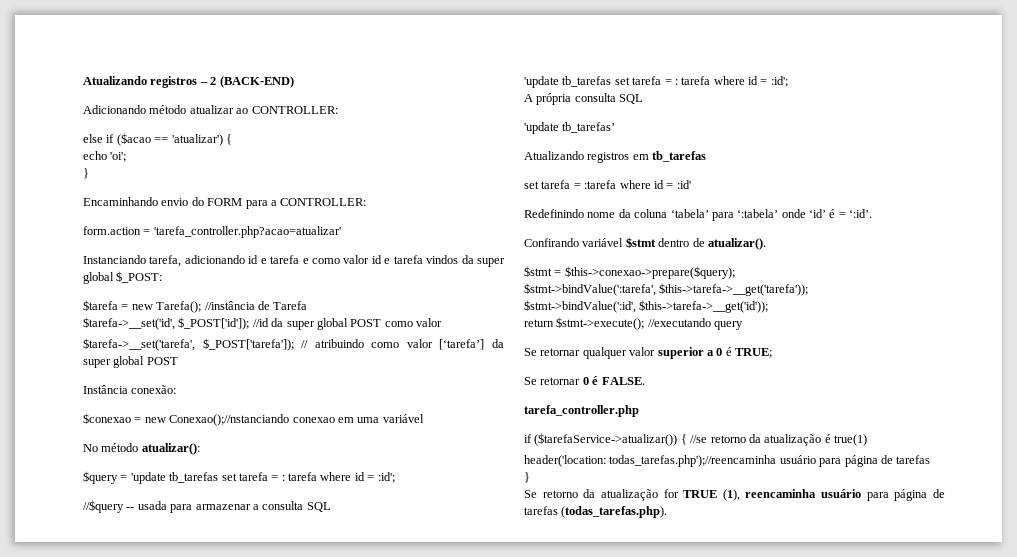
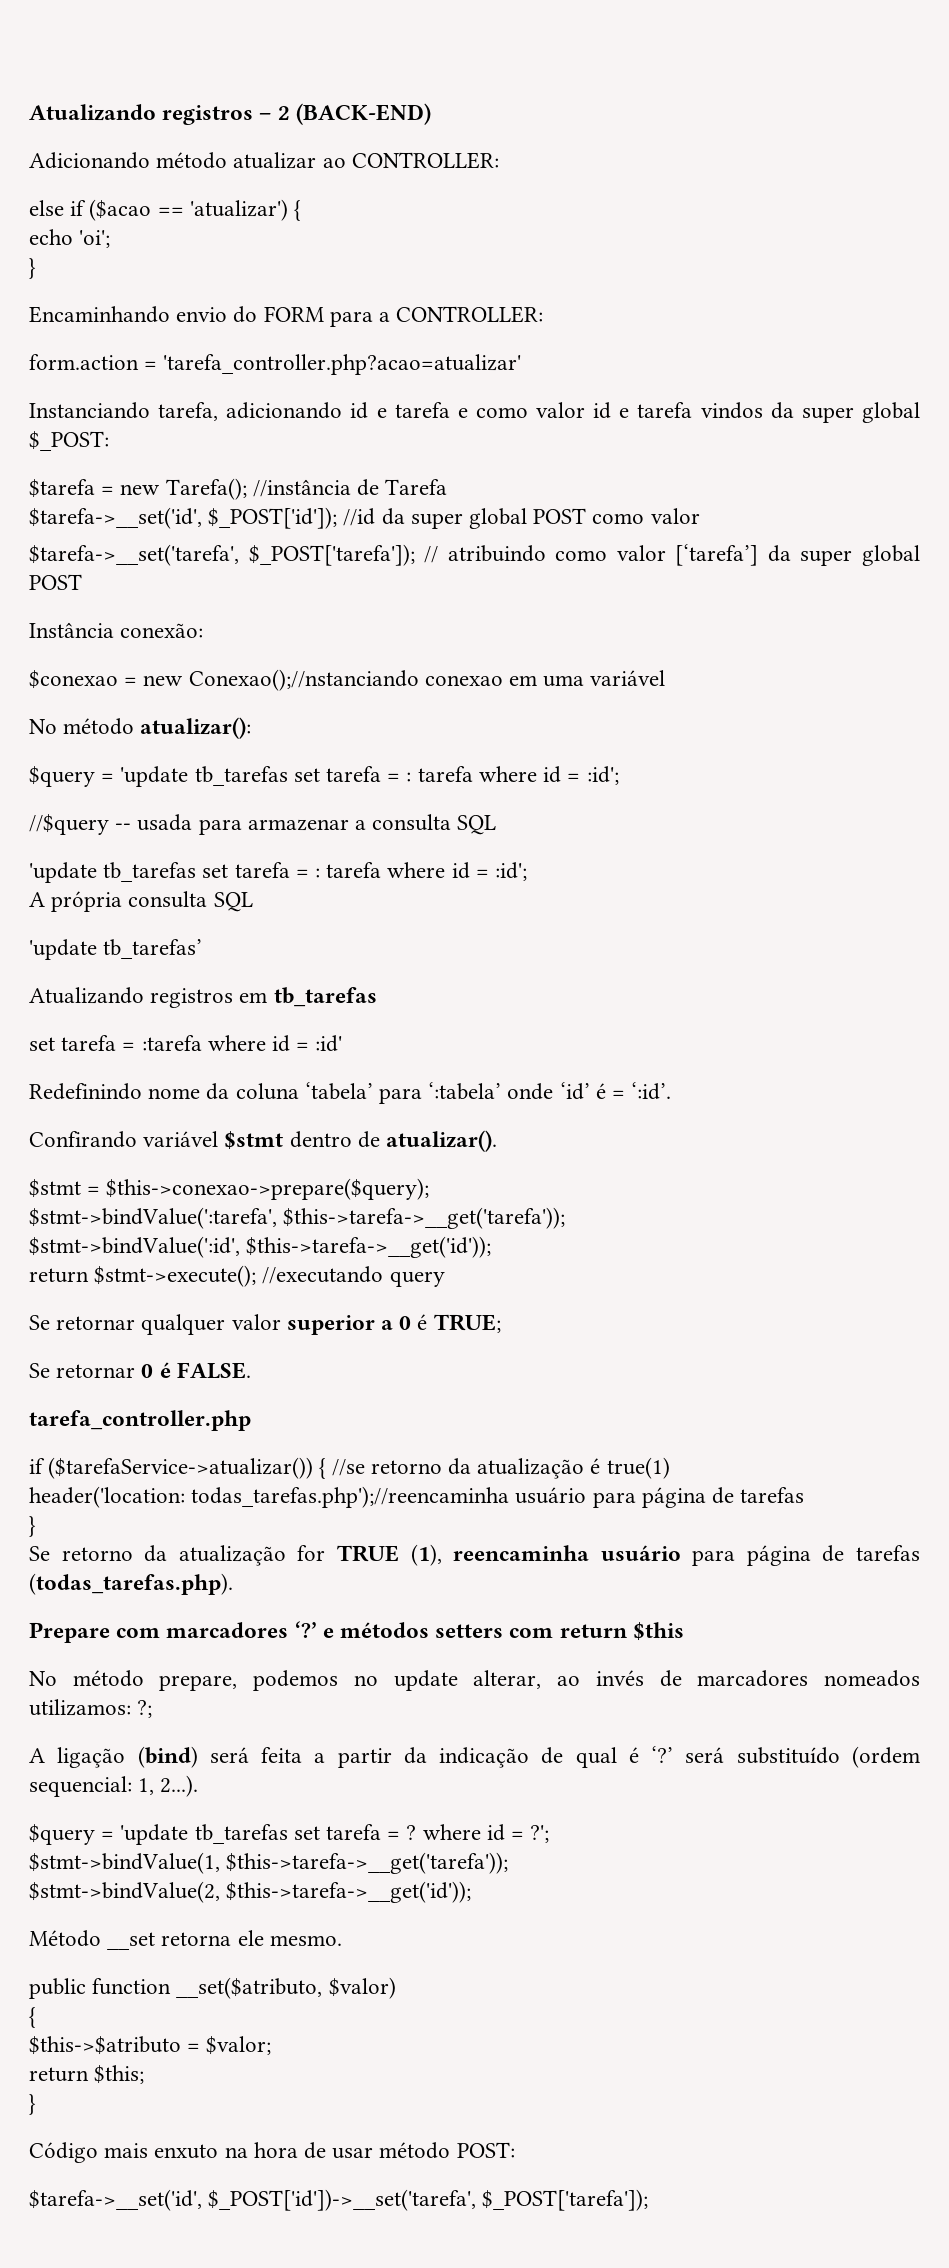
(668, 512) none -> [29,1621,684,1643] [29,1670,921,1691] [29,1699,153,1718] [29,1746,920,1768] [29,1775,199,1797] [29,1824,550,1845] [29,1852,509,1874] [29,1881,472,1903] [29,1930,342,1950] [29,1977,396,1999] [29,2007,36,2028] [29,2036,272,2055] [29,2065,145,2084] [29,2094,36,2115] [29,2142,515,2163] [29,2189,649,2211] // Prepare com marcadores ‘?’ e métodos setters com return $this // No método prepare, podemos no update alterar, ao invés de marcadores nomeados utilizamos: ?; // A ligação (bind) será feita a partir da indicação de qual é ‘?’ será substituído (ordem sequencial: 1, 2...). // $query = 'update tb_tarefas set tarefa = ? where id = ?'; // $stmt->bindValue(1, $this->tarefa->__get('tarefa')); // $stmt->bindValue(2, $this->tarefa->__get('id')); // Método __set retorna ele mesmo. // public function __set($atributo, $valor) // { // $this->$atributo = $valor; // return $this; // } // Código mais enxuto na hora de usar método POST: // $tarefa->__set('id', $_POST['id'])->__set('tarefa', $_POST['tarefa']);

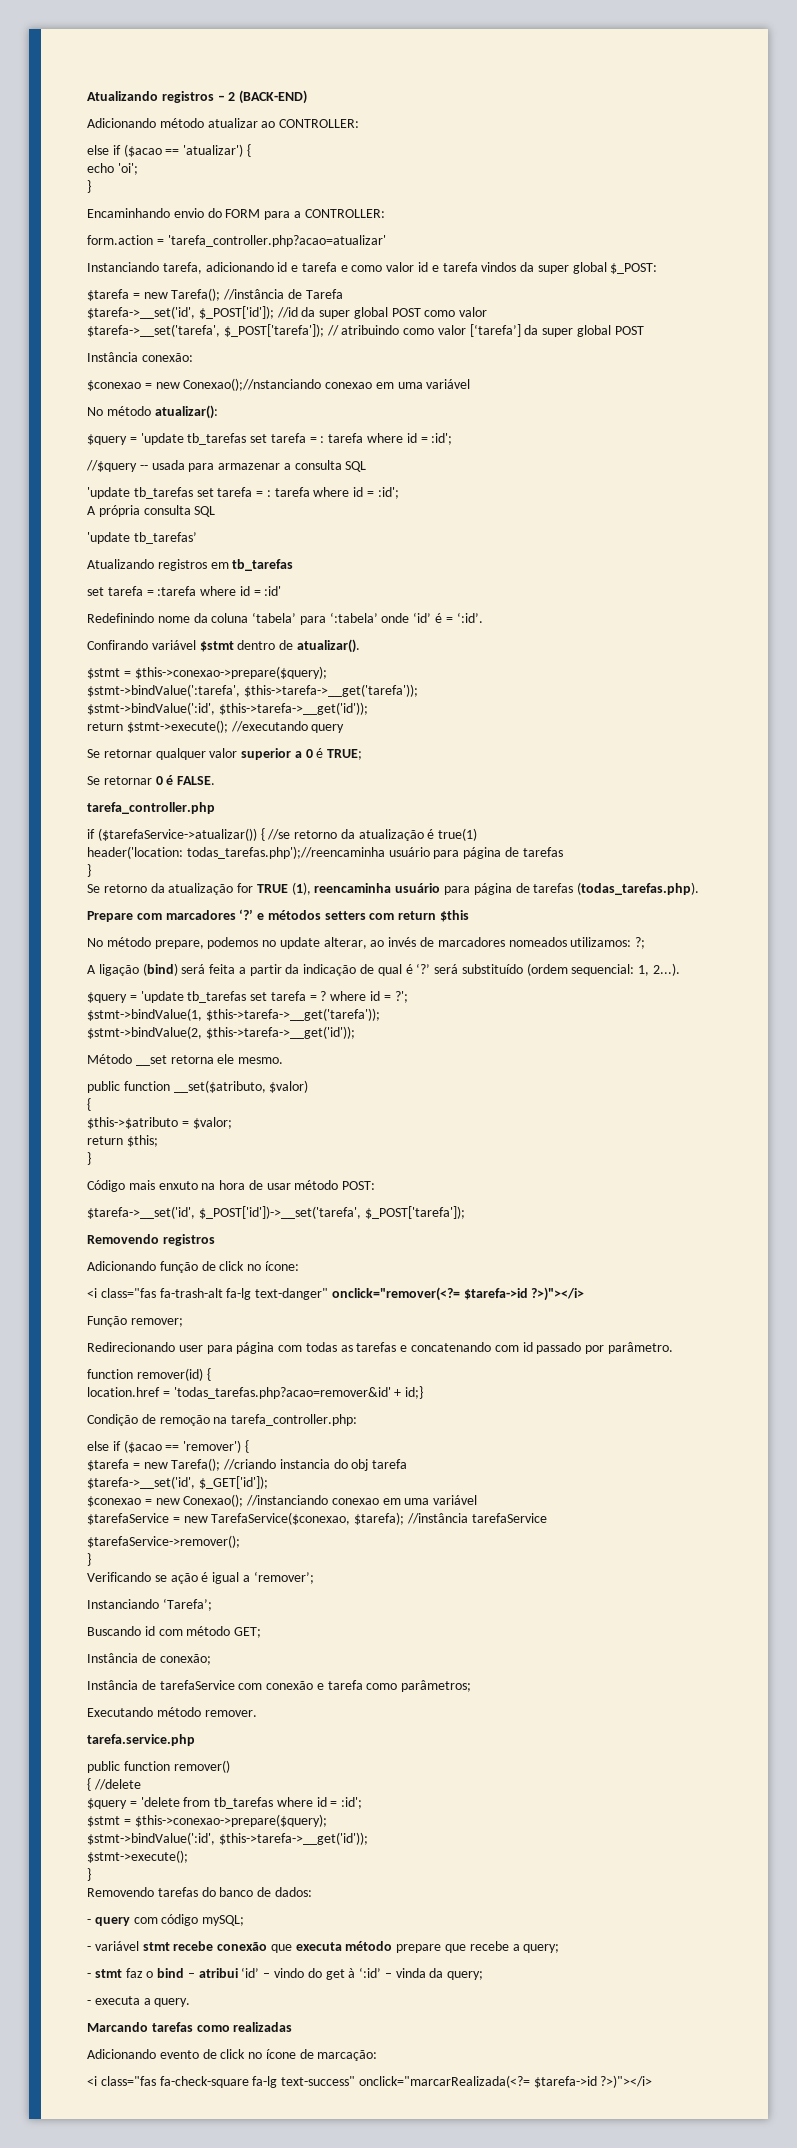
(649, 2200) none -> [87,1234,215,1246] [87,1261,299,1273] [87,1287,585,1301] [87,1316,183,1327] [87,1342,673,1354] [87,1368,211,1381] [87,1386,424,1399] [87,1414,358,1426] [87,1440,249,1453] [87,1458,408,1471] [87,1476,268,1489] [87,1494,478,1507] [87,1512,547,1525] [87,1535,240,1548] [87,1553,91,1566] [87,1571,314,1584] [87,1598,212,1611] [87,1626,262,1638] [87,1653,211,1665] [87,1680,472,1692] [87,1707,257,1717] [87,1734,195,1746] [87,1760,230,1773] [87,1778,141,1791] [87,1797,363,1809] [87,1814,327,1827] [87,1832,368,1845] [87,1850,188,1863] [87,1868,91,1881] [87,1887,312,1897] [87,1914,245,1926] [87,1941,560,1953] [87,1967,484,1980] [87,1996,191,2007] [87,2022,293,2032] [87,2049,378,2061] [87,2075,653,2088] // Removendo registros // Adicionando função de click no ícone: // <i class="fas fa-trash-alt fa-lg text-danger" onclick="remover(<?= $tarefa->id ?>)"></i> // Função remover; // Redirecionando user para página com todas as tarefas e concatenando com id passado por parâmetro. // function remover(id) { // location.href = 'todas_tarefas.php?acao=remover&id' + id;} // Condição de remoção na tarefa_controller.php: // else if ($acao == 'remover') { // $tarefa = new Tarefa(); //criando instancia do obj tarefa // $tarefa->__set('id', $_GET['id']); // $conexao = new Conexao(); //instanciando conexao em uma variável // $tarefaService = new TarefaService($conexao, $tarefa); //instância tarefaService // $tarefaService->remover(); // } // Verificando se ação é igual a ‘remover’; // Instanciando ‘Tarefa’; // Buscando id com método GET; // Instância de conexão; // Instância de tarefaService com conexão e tarefa como parâmetros; // Executando método remover. // tarefa.service.php // public function remover() // { //delete // $query = 'delete from tb_tarefas where id = :id'; // $stmt = $this->conexao->prepare($query); // $stmt->bindValue(':id', $this->tarefa->__get('id')); // $stmt->execute(); // } // Removendo tarefas do banco de dados: // - query com código mySQL; // - variável stmt recebe conexão que executa método prepare que recebe a query; // - stmt faz o bind – atribui ‘id’ – vindo do get à ‘:id’ – vinda da query; // - executa a query. // Marcando tarefas como realizadas // Adicionando evento de click no ícone de marcação: // <i class="fas fa-check-square fa-lg text-success" onclick="marcarRealizada(<?= $tarefa->id ?>)"></i>

